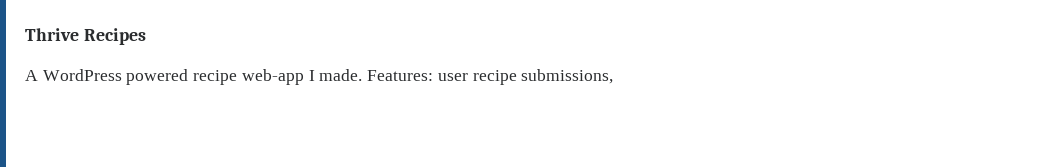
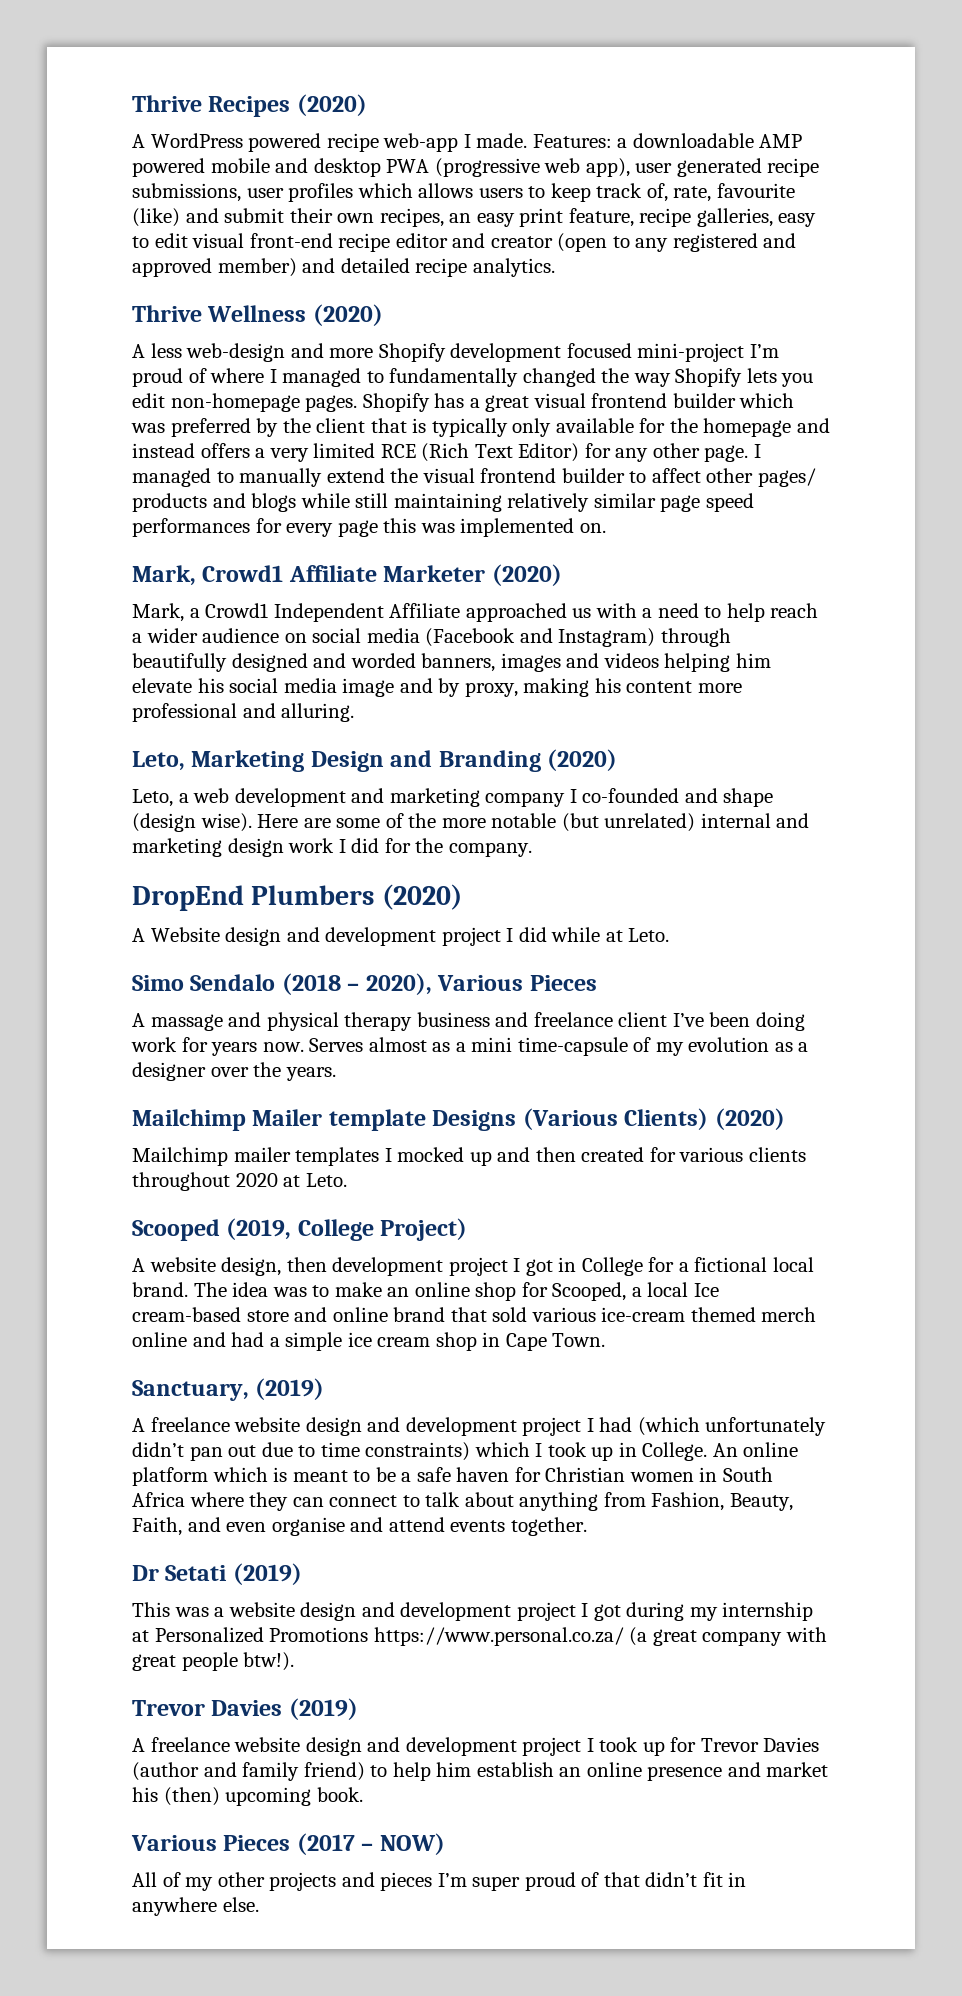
(146, 36) none -> [296,94,367,116] (2020)
[437,69,614,85] user recipe submissions, -> [617,133,803,148] [132,158,820,177] [132,183,795,202] [132,208,817,227] [132,233,797,252] [132,258,555,277] [132,304,383,326] [132,343,779,362] [132,368,814,387] [132,393,795,412] [131,418,830,437] [132,443,761,462] [132,468,816,487] [132,493,754,512] [132,518,606,537] [132,564,562,586] [132,603,819,622] [132,628,731,647] [132,653,771,672] [132,678,742,697] [132,703,355,722] [132,749,618,772] [132,788,774,807] [132,813,810,832] [132,838,532,857] [132,884,462,911] [132,927,670,946] [132,973,597,995] [132,1012,805,1031] [131,1037,809,1056] [132,1062,336,1081] [132,1108,785,1131] [132,1147,806,1166] [132,1172,347,1191] [132,1218,468,1241] [132,1257,814,1276] [132,1282,719,1301] [132,1307,817,1322] [132,1332,606,1351] [132,1378,325,1401] [132,1417,827,1436] [132,1442,799,1461] [132,1467,773,1486] [132,1492,793,1511] [132,1517,587,1536] [132,1563,302,1585] [132,1602,814,1621] [132,1627,827,1646] [132,1652,295,1671] [132,1698,358,1720] [132,1737,820,1756] [132,1762,829,1781] [132,1787,363,1806] [131,1833,445,1855] [132,1872,747,1891] [132,1897,259,1916] a downloadable AMP powered mobile and desktop PWA (progressive web app), user generated recipe submissions, user profiles which allows users to keep track of, rate, favourite (like) and submit their own recipes, an easy print feature, recipe galleries, easy to edit visual front-end recipe editor and creator (open to any registered and approved member) and detailed recipe analytics. // Thrive Wellness (2020) // A less web-design and more Shopify development focused mini-project I’m proud of where I managed to fundamentally changed the way Shopify lets you edit non-homepage pages. Shopify has a great visual frontend builder which was preferred by the client that is typically only available for the homepage and instead offers a very limited RCE (Rich Text Editor) for any other page. I managed to manually extend the visual frontend builder to affect other pages/ products and blogs while still maintaining relatively similar page speed performances for every page this was implemented on. // Mark, Crowd1 Affiliate Marketer (2020) // Mark, a Crowd1 Independent Affiliate approached us with a need to help reach a wider audience on social media (Facebook and Instagram) through beautifully designed and worded banners, images and videos helping him elevate his social media image and by proxy, making his content more professional and alluring. // Leto, Marketing Design and Branding (2020) // Leto, a web development and marketing company I co-founded and shape (design wise). Here are some of the more notable (but unrelated) internal and marketing design work I did for the company. // DropEnd Plumbers (2020) // A Website design and development project I did while at Leto. // Simo Sendalo (2018 – 2020), Various Pieces // A massage and physical therapy business and freelance client I’ve been doing work for years now. Serves almost as a mini time-capsule of my evolution as a designer over the years. // Mailchimp Mailer template Designs (Various Clients) (2020) // Mailchimp mailer templates I mocked up and then created for various clients throughout 2020 at Leto. // Scooped (2019, College Project) // A website design, then development project I got in College for a fictional local brand. The idea was to make an online shop for Scooped, a local Ice cream-based store and online brand that sold various ice-cream themed merch online and had a simple ice cream shop in Cape Town. // Sanctuary, (2019) // A freelance website design and development project I had (which unfortunately didn’t pan out due to time constraints) which I took up in College. An online platform which is meant to be a safe haven for Christian women in South Africa where they can connect to talk about anything from Fashion, Beauty, Faith, and even organise and attend events together. // Dr Setati (2019) // This was a website design and development project I got during my internship at Personalized Promotions https://www.personal.co.za/ (a great company with great people btw!). // Trevor Davies (2019) // A freelance website design and development project I took up for Trevor Davies (author and family friend) to help him establish an online presence and market his (then) upcoming book. // Various Pieces (2017 – NOW) // All of my other projects and pieces I’m super proud of that didn’t fit in anywhere else.

